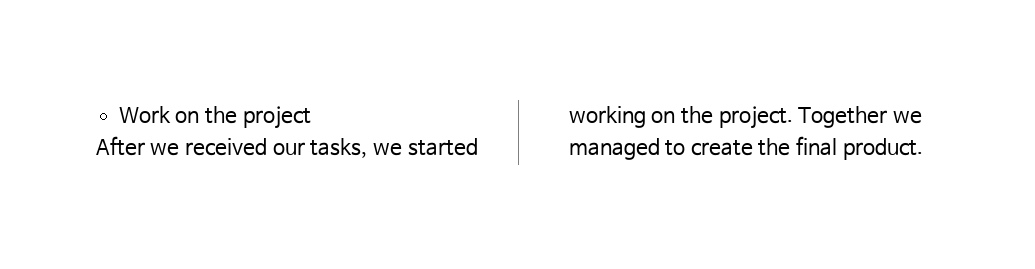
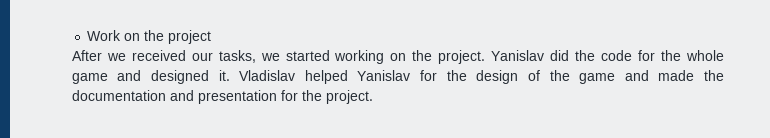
[798,106,922,128] [568,136,923,160] Together we managed to create the final product. -> [491,50,725,61] [71,70,724,84] [71,90,373,104] Yanislav did the code for the whole game and designed it. Vladislav helped Yanislav for the design of the game and made the documentation and presentation for the project.

